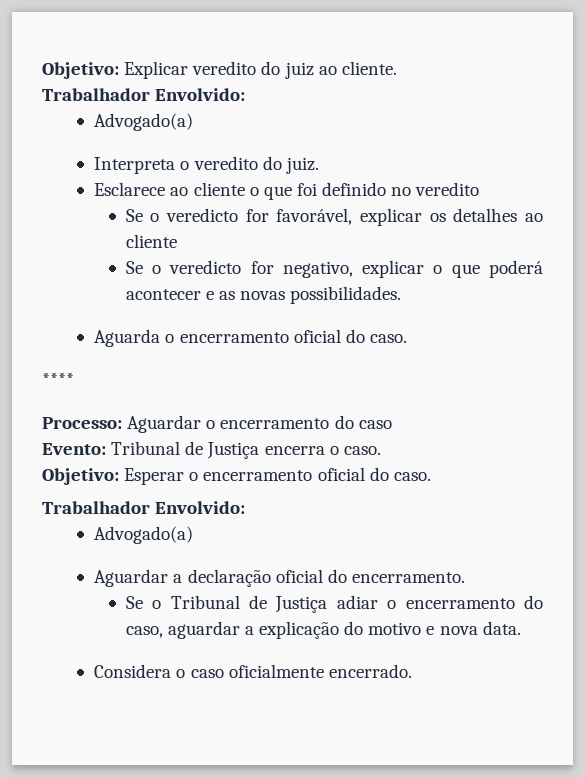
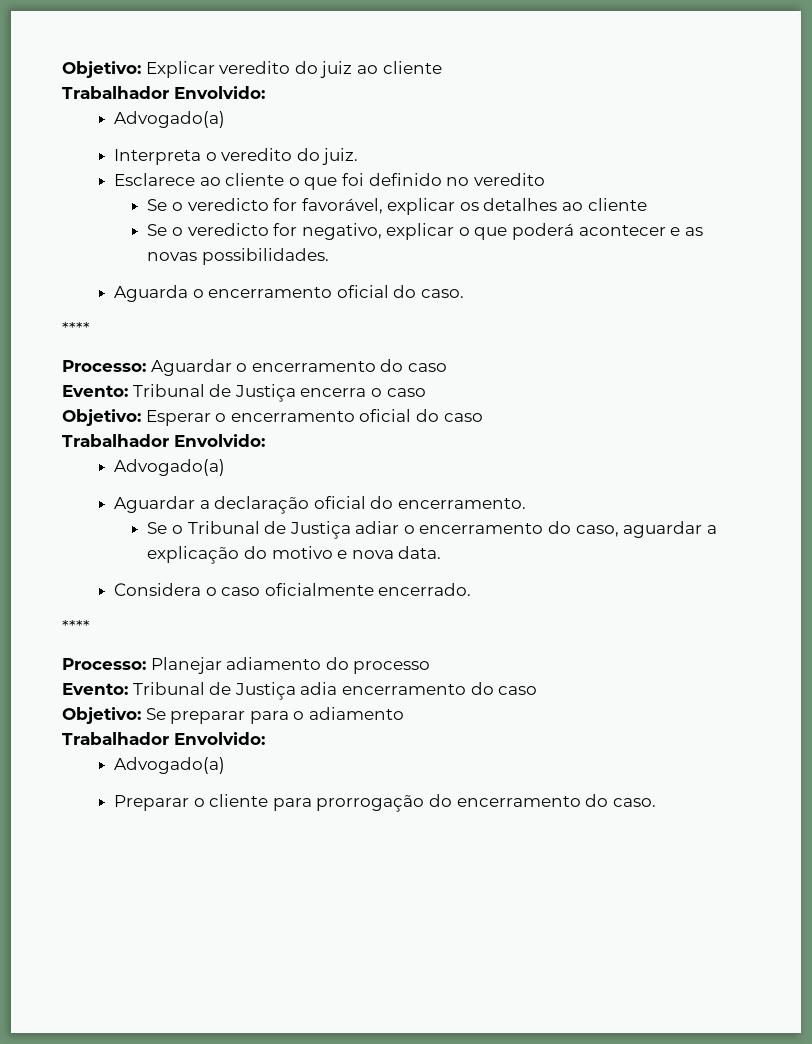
[341,61,397,75] cliente. -> [382,61,442,74] cliente
[343,446,381,455] caso. -> [386,388,426,397] caso
[393,472,431,481] caso. -> [443,413,483,422] caso
(412, 671) none -> [62,620,90,633] [62,657,431,674] [62,682,538,700] [62,707,404,724] [62,732,265,745] [114,757,226,774] [114,794,656,812] // **** // Processo: Planejar adiamento do processo // Evento: Tribunal de Justiça adia encerramento do caso // Objetivo: Se preparar para o adiamento // Trabalhador Envolvido: // Advogado(a) // Preparar o cliente para prorrogação do encerramento do caso.

